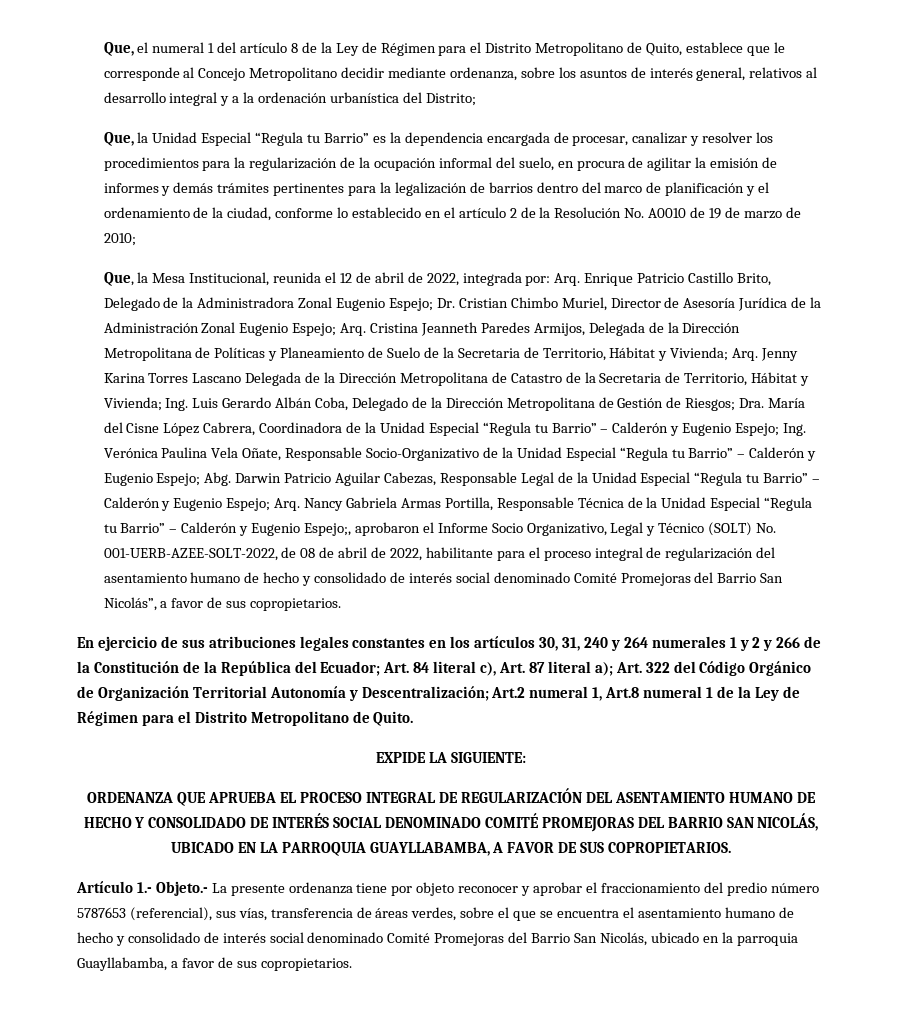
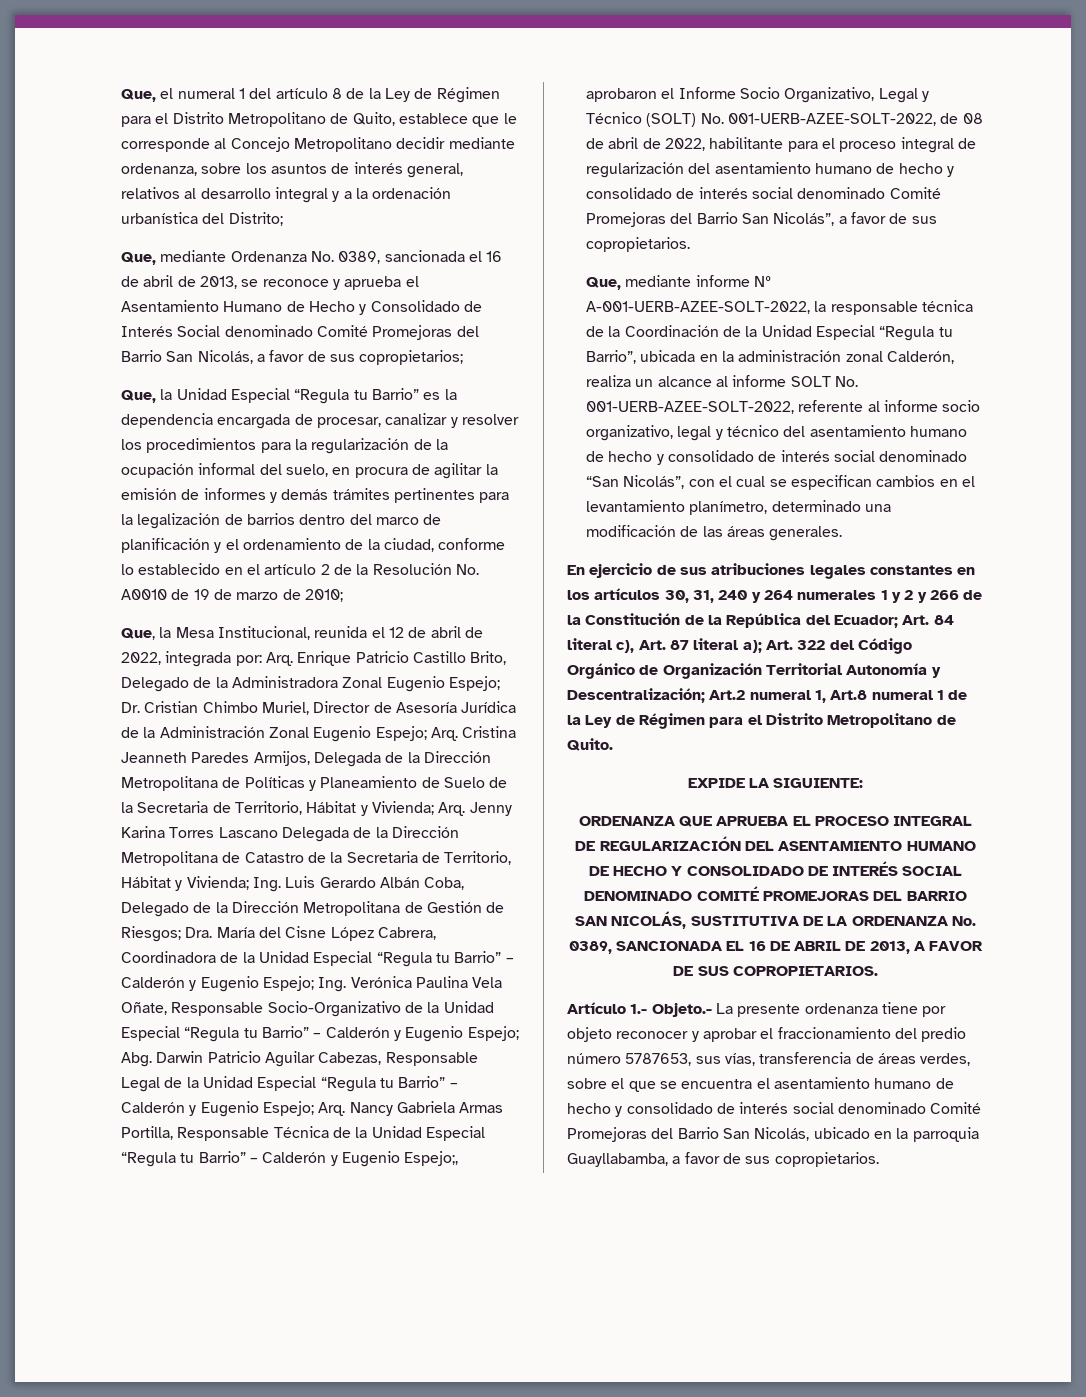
(476, 99) none -> [121,250,503,265] [121,275,419,290] [121,300,482,315] [121,325,479,340] [121,350,464,365] // Que, mediante Ordenanza No. 0389, sancionada el 16 de abril de 2013, se reconoce y aprueba el Asentamiento Humano de Hecho y Consolidado de Interés Social denominado Comité Promejoras del Barrio San Nicolás, a favor de sus copropietarios;
(342, 604) none -> [586,275,772,290] [586,300,974,315] [586,325,953,341] [586,350,954,364] [586,375,858,387] [586,400,981,414] [586,425,967,441] [586,450,968,465] [586,475,975,490] [586,500,892,515] [586,525,843,541] // Que, mediante informe Nº A-001-UERB-AZEE-SOLT-2022, la responsable técnica de la Coordinación de la Unidad Especial “Regula tu Barrio”, ubicada en la administración zonal Calderón, realiza un alcance al informe SOLT No. 001-UERB-AZEE-SOLT-2022, referente al informe socio organizativo, legal y técnico del asentamiento humano de hecho y consolidado de interés social denominado “San Nicolás”, con el cual se especifican cambios en el levantamiento planímetro, determinado una modificación de las áreas generales.
[170,842,490,856] UBICADO EN LA PARROQUIA GUAYLLABAMBA, -> [690,916,976,926] [568,941,910,954] SUSTITUTIVA DE LA ORDENANZA No. 0389, SANCIONADA EL 16 DE ABRIL DE 2013,
[77,907,212,921] 5787653 (referencial), -> [625,1053,692,1066] 5787653,

